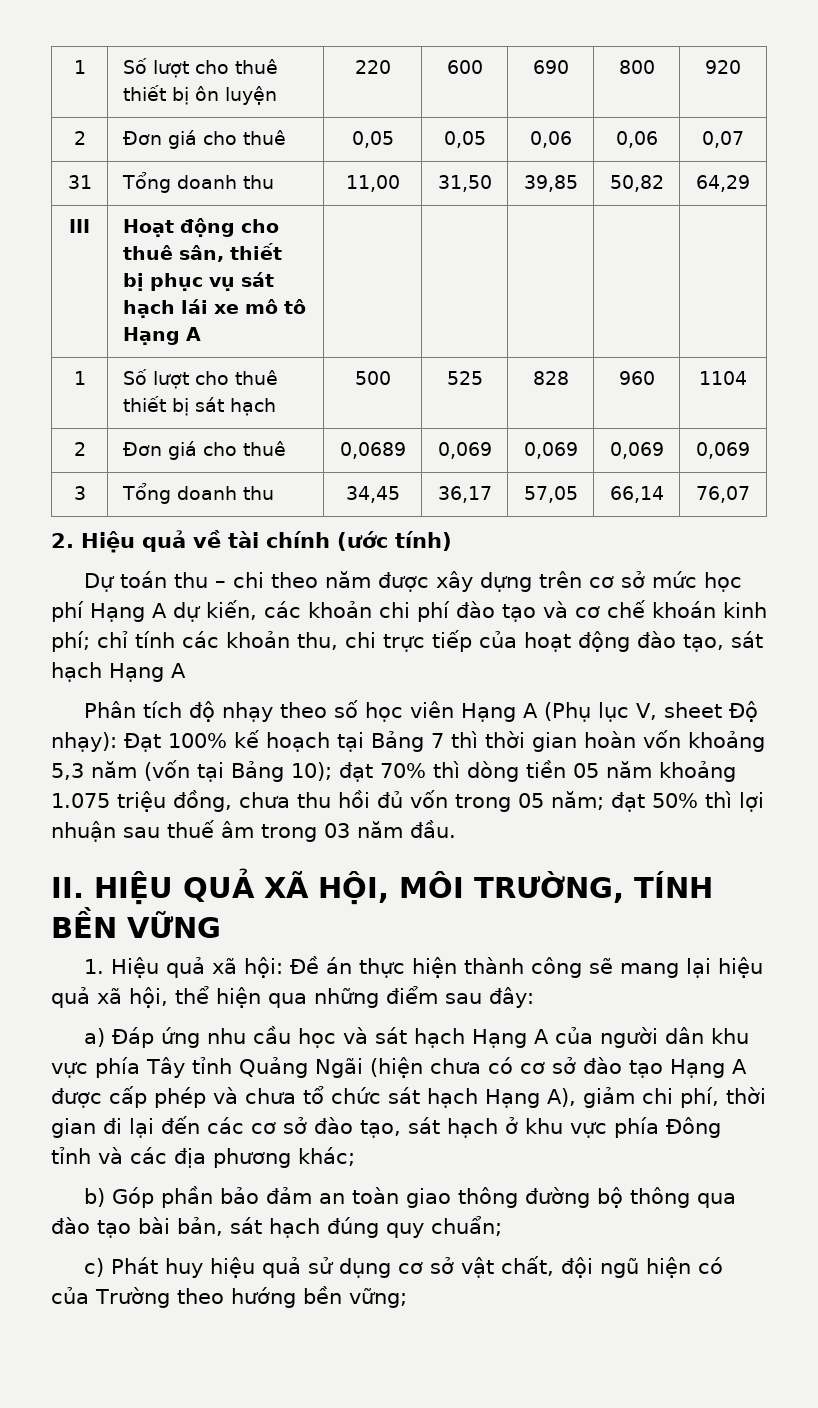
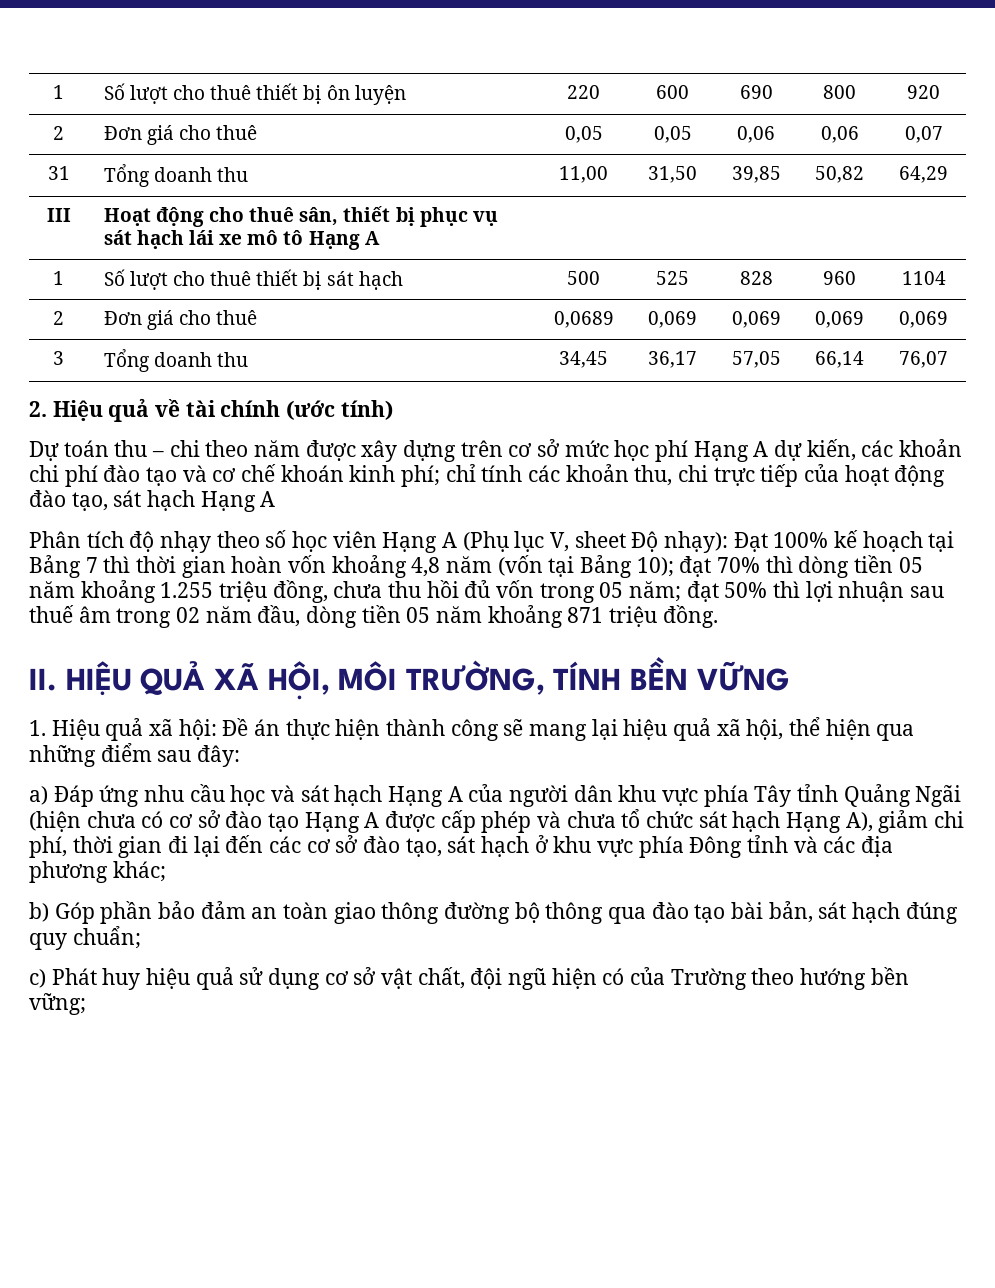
[51,763,84,780] 5,3 -> [411,557,441,577] 4,8
[51,793,110,808] 1.075 -> [160,582,214,598] 1.255
[324,820,456,838] 03 năm đầu. -> [176,605,718,628] 02 năm đầu, dòng tiền 05 năm khoảng 871 triệu đồng.

